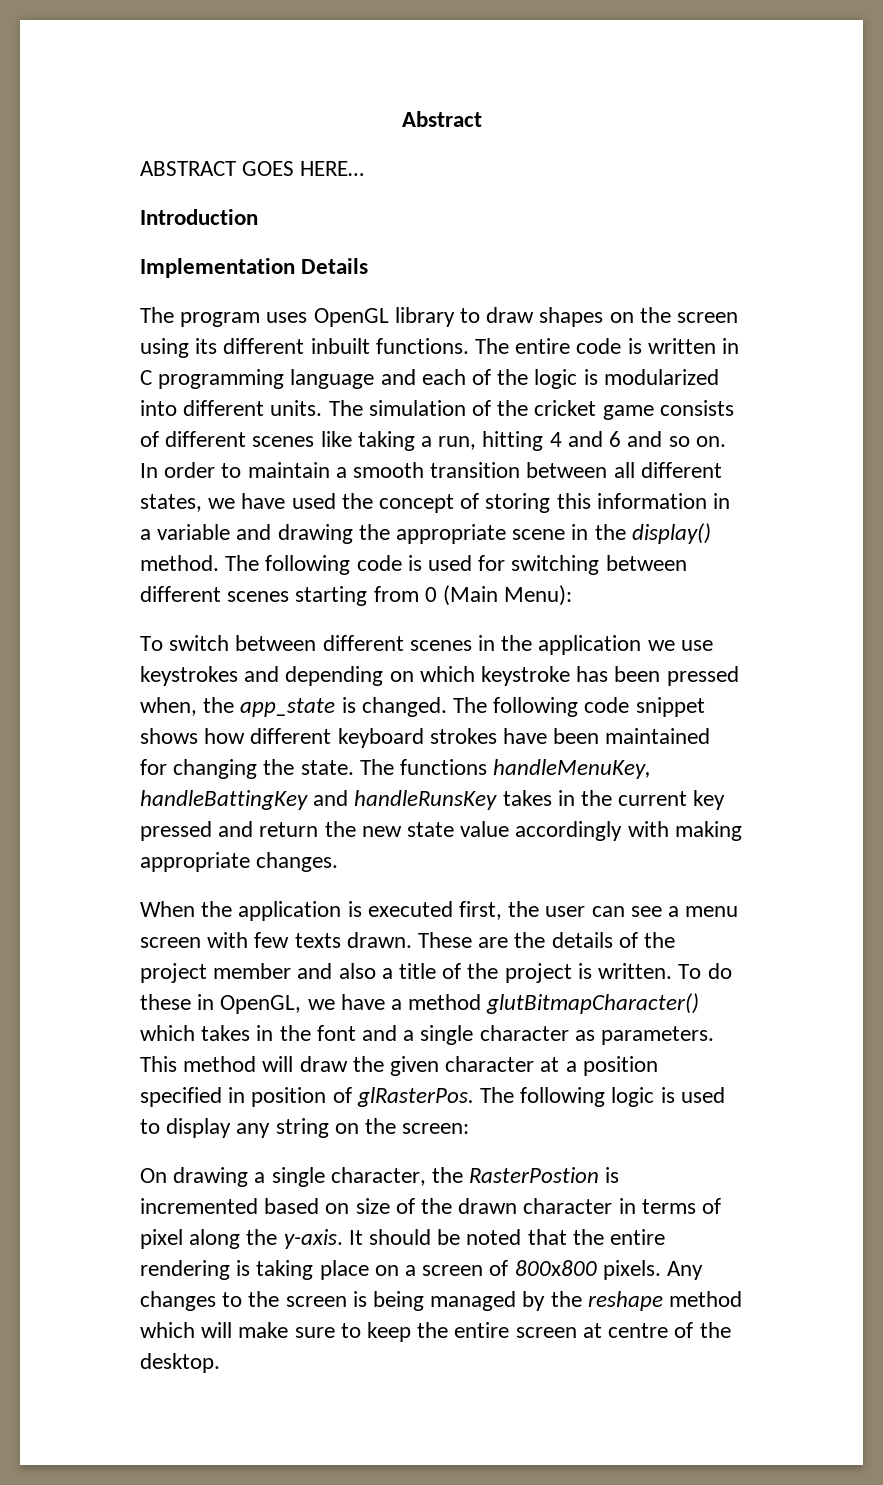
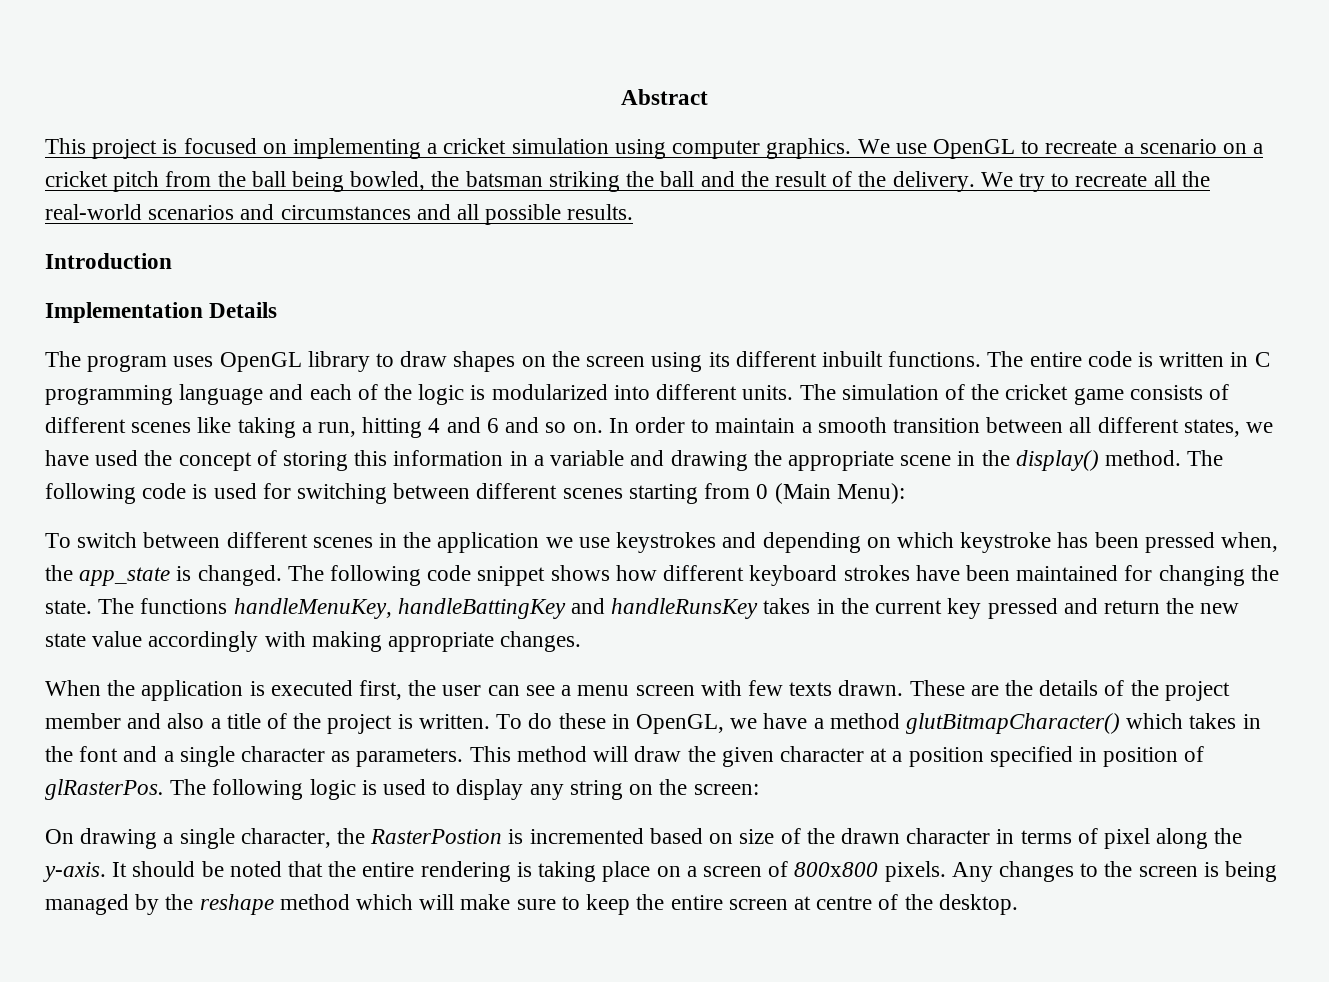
[140,161,365,176] ABSTRACT GOES HERE… -> [45,138,1264,159] [45,171,1210,192] [45,204,634,225] This project is focused on implementing a cricket simulation using computer graphics. We use OpenGL to recreate a scenario on a cricket pitch from the ball being bowled, the batsman striking the ball and the result of the delivery. We try to recreate all the real-world scenarios and circumstances and all possible results.

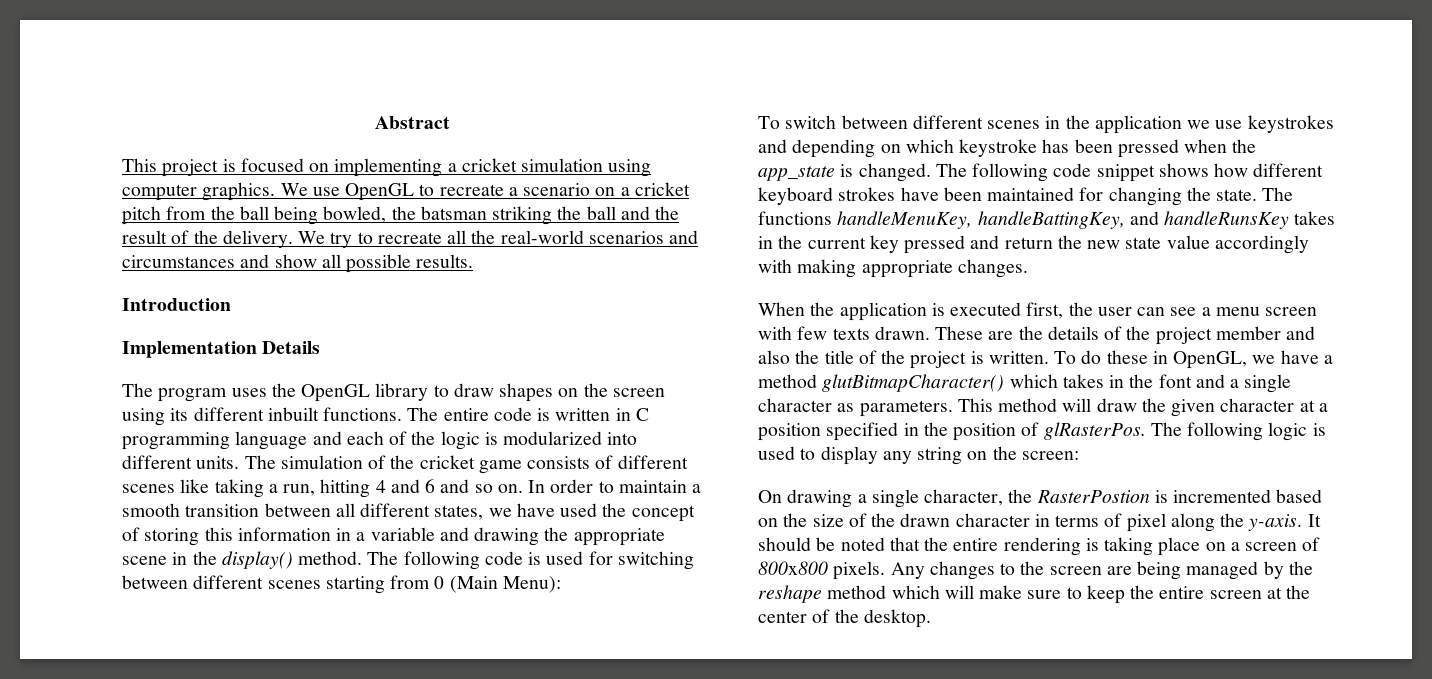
(451, 212) none -> [274,254,317,268] show
(214, 361) none -> [271,383,296,397] the
[1220,532,1278,552] when, -> [1184,139,1228,153] when
[397,598,566,619] handleBattingKey -> [977,211,1125,229] handleBattingKey,
[210,718,221,729] a -> [795,350,820,364] the
(1097, 754) none -> [923,422,948,436] the
(734, 838) none -> [783,513,808,527] the
[1203,862,1219,877] is -> [1106,566,1132,575] are
[816,896,873,910] centre -> [1286,585,1311,599] [758,611,807,623] the center

